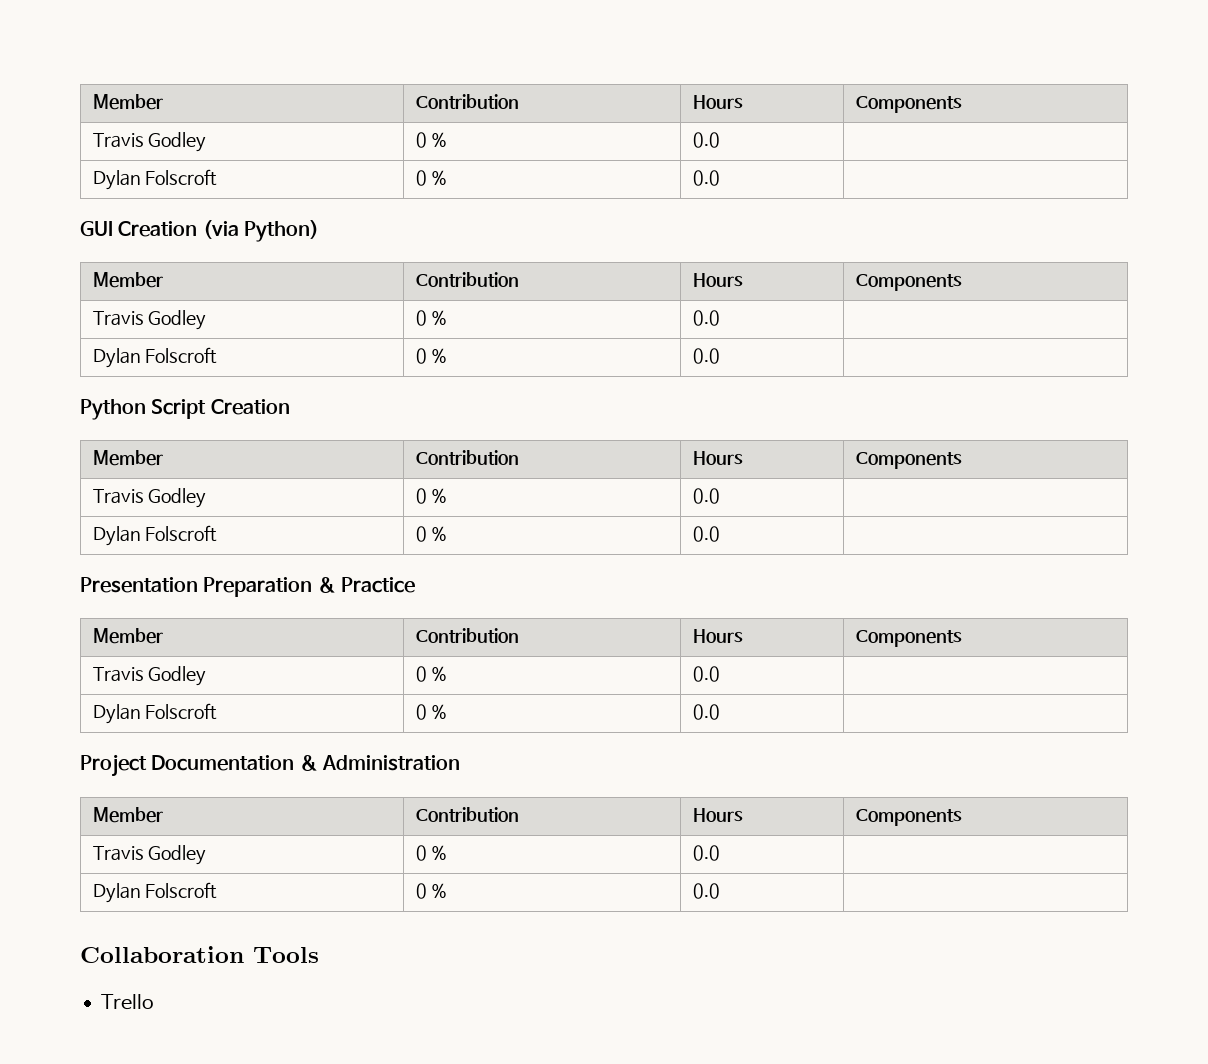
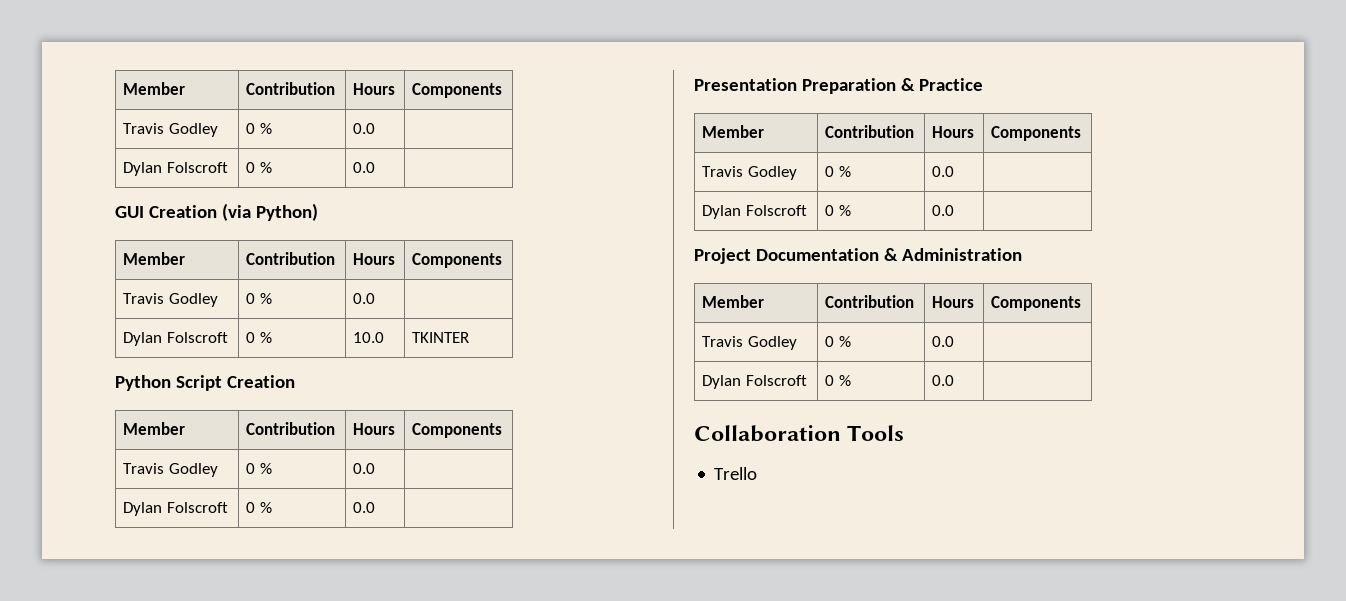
[692,348,720,364] 0.0 | -> [353,332,385,343] [412,332,470,343] 10.0 | TKINTER

